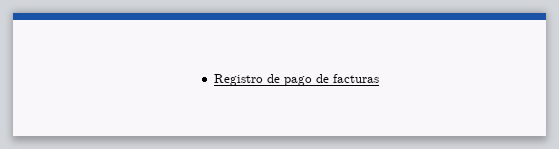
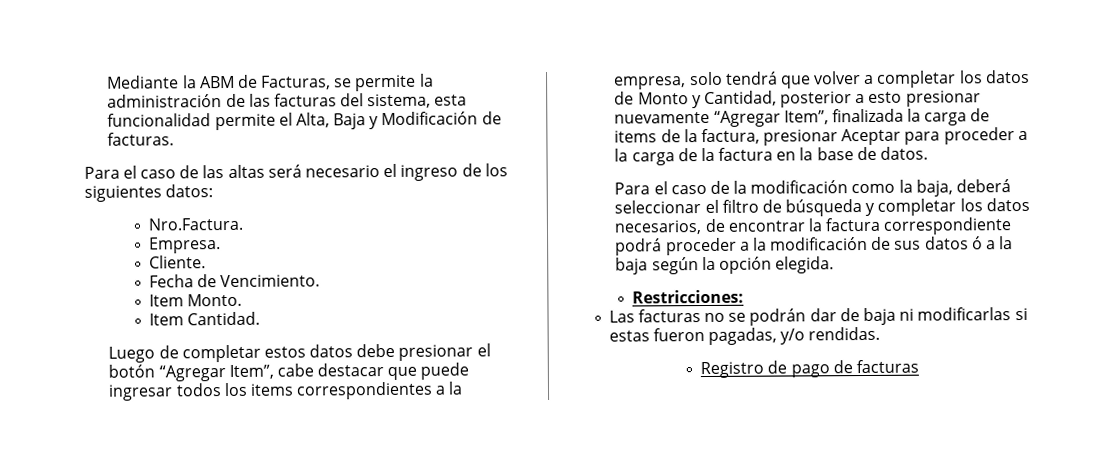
(213, 80) none -> [107,73,434,92] [107,93,468,109] [107,111,502,131] [107,132,175,146] [83,163,508,181] [83,184,213,202] [148,217,244,231] [149,237,222,254] [149,255,207,269] [149,274,321,288] [149,293,243,307] [149,311,261,326] [108,343,491,363] [108,362,470,382] [108,381,464,401] [614,69,1030,90] [614,90,981,109] [614,108,991,127] [614,127,1028,146] [614,146,928,166] [614,179,1011,197] [614,197,1030,217] [614,217,1013,235] [615,236,1014,256] [615,256,835,275] [632,289,745,304] [608,307,1028,326] [608,326,881,345] Mediante la ABM de Facturas, se permite la administración de las facturas del sistema, esta funcionalidad permite el Alta, Baja y Modificación de facturas. // Para el caso de las altas será necesario el ingreso de los siguientes datos: // Nro.Factura. // Empresa. // Cliente. // Fecha de Vencimiento. // Item Monto. // Item Cantidad. // Luego de completar estos datos debe presionar el botón “Agregar Item”, cabe destacar que puede ingresar todos los items correspondientes a la empresa, solo tendrá que volver a completar los datos de Monto y Cantidad, posterior a esto presionar nuevamente “Agregar Item”, finalizada la carga de items de la factura, presionar Aceptar para proceder a la carga de la factura en la base de datos. // Para el caso de la modificación como la baja, deberá seleccionar el filtro de búsqueda y completar los datos necesarios, de encontrar la factura correspondiente podrá proceder a la modificación de sus datos ó a la baja según la opción elegida. // Restricciones: // Las facturas no se podrán dar de baja ni modificarlas si estas fueron pagadas, y/o rendidas. //

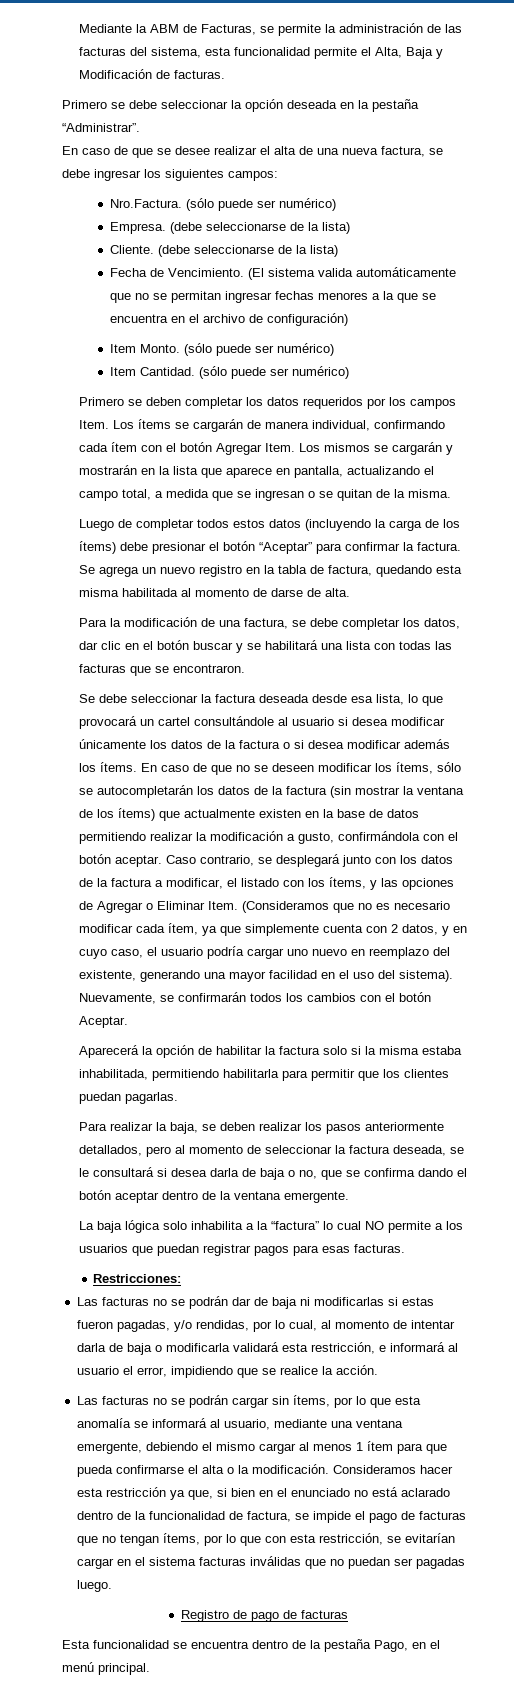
[83,163,482,181] Para el caso de las altas será necesario el ingreso de -> [62,99,420,112] [62,123,141,132] [62,146,444,158] [62,169,142,181] Primero se debe seleccionar la opción deseada en la pestaña “Administrar”. // En caso de que se desee realizar el alta de una nueva factura, se debe ingresar
[164,184,213,198] datos: -> [228,171,279,181] campos:
[149,237,222,254] [149,255,207,269] [149,274,321,288] [149,293,243,307] [149,311,261,326] // Empresa. // Cliente. // Fecha de Vencimiento. // Item Monto. // Item Cantidad. -> [185,198,336,211] [109,222,350,234] [109,245,338,257] [109,267,456,280] [109,291,436,303] [109,313,348,326] [109,343,334,356] [109,366,349,379] [78,397,456,409] [78,419,445,432] [78,442,453,455] [78,465,434,478] [78,489,451,501] (sólo puede ser numérico) // Empresa. (debe seleccionarse de la lista) // Cliente. (debe seleccionarse de la lista) // Fecha de Vencimiento. (El sistema valida automáticamente que no se permitan ingresar fechas menores a la que se encuentra en el archivo de configuración) // Item Monto. (sólo puede ser numérico) // Item Cantidad. (sólo puede ser numérico) // Primero se deben completar los datos requeridos por los campos Item. Los ítems se cargarán de manera individual, confirmando cada ítem con el botón Agregar Item. Los mismos se cargarán y mostrarán en la lista que aparece en pantalla, actualizando el campo total, a medida que se ingresan o se quitan de la misma.
(261, 353) none -> [196,519,229,528] todos
[356,343,491,361] [108,362,470,382] [108,381,464,401] [614,69,1030,90] [614,90,981,109] [614,108,991,127] [614,127,1028,146] [614,146,928,166] [614,179,1011,197] [614,197,1030,217] [614,217,1013,235] [615,236,1014,256] [615,256,835,275] debe presionar el botón “Agregar Item”, cabe destacar que puede ingresar todos los items correspondientes a la empresa, solo tendrá que volver a completar los datos de Monto y Cantidad, posterior a esto presionar nuevamente “Agregar Item”, finalizada la carga de items de la factura, presionar Aceptar para proceder a la carga de la factura en la base de datos. // Para el caso de la modificación como la baja, deberá seleccionar el filtro de búsqueda y completar los datos necesarios, de encontrar la factura correspondiente podrá proceder a la modificación de sus datos ó a la baja según la opción elegida. -> [304,519,460,531] [78,541,461,554] [78,565,462,577] [78,588,350,597] [78,617,460,630] [78,640,452,653] [78,664,245,676] [78,694,443,706] [78,716,445,729] [78,739,450,749] [78,762,461,775] [78,785,464,798] [78,808,419,821] [78,831,458,844] [78,854,453,867] [78,877,454,890] [78,901,450,913] [78,923,467,936] [78,946,450,959] [78,970,453,982] [78,992,431,1004] [78,1016,128,1028] [78,1045,462,1058] [78,1069,449,1081] [78,1092,178,1104] [78,1122,444,1134] [78,1145,464,1157] [78,1167,467,1180] [78,1190,349,1203] [78,1220,463,1233] [78,1244,405,1256] (incluyendo la carga de los ítems) debe presionar el botón “Aceptar” para confirmar la factura. Se agrega un nuevo registro en la tabla de factura, quedando esta misma habilitada al momento de darse de alta. // Para la modificación de una factura, se debe completar los datos, dar clic en el botón buscar y se habilitará una lista con todas las facturas que se encontraron. // Se debe seleccionar la factura deseada desde esa lista, lo que provocará un cartel consultándole al usuario si desea modificar únicamente los datos de la factura o si desea modificar además los ítems. En caso de que no se deseen modificar los ítems, sólo se autocompletarán los datos de la factura (sin mostrar la ventana de los ítems) que actualmente existen en la base de datos permitiendo realizar la modificación a gusto, confirmándola con el botón aceptar. Caso contrario, se desplegará junto con los datos de la factura a modificar, el listado con los ítems, y las opciones de Agregar o Eliminar Item. (Consideramos que no es necesario modificar cada ítem, ya que simplemente cuenta con 2 datos, y en cuyo caso, el usuario podría cargar uno nuevo en reemplazo del existente, generando una mayor facilidad en el uso del sistema). Nuevamente, se confirmarán todos los cambios con el botón Aceptar. // Aparecerá la opción de habilitar la factura solo si la misma estaba inhabilitada, permitiendo habilitarla para permitir que los clientes puedan pagarlas. // Para realizar la baja, se deben realizar los pasos anteriormente detallados, pero al momento de seleccionar la factura deseada, se le consultará si desea darla de baja o no, que se confirma dando el botón aceptar dentro de la ventana emergente. // La baja lógica solo inhabilita a la “factura” lo cual NO permite a los usuarios que puedan registrar pagos para esas facturas.
[808,326,881,341] rendidas. -> [195,1320,455,1332] [76,1342,458,1355] [76,1365,378,1378] [76,1395,421,1408] [76,1418,403,1430] [76,1441,447,1454] [76,1464,453,1477] [76,1487,450,1500] [76,1511,466,1523] [76,1533,455,1546] [76,1556,465,1569] [76,1580,112,1592] rendidas, por lo cual, al momento de intentar darla de baja o modificarla validará esta restricción, e informará al usuario el error, impidiendo que se realice la acción. // Las facturas no se podrán cargar sin ítems, por lo que esta anomalía se informará al usuario, mediante una ventana emergente, debiendo el mismo cargar al menos 1 ítem para que pueda confirmarse el alta o la modificación. Consideramos hacer esta restricción ya que, si bien en el enunciado no está aclarado dentro de la funcionalidad de factura, se impide el pago de facturas que no tengan ítems, por lo que con esta restricción, se evitarían cargar en el sistema facturas inválidas que no puedan ser pagadas luego.
(919, 366) none -> [62,1639,441,1652] [62,1662,151,1675] // Esta funcionalidad se encuentra dentro de la pestaña Pago, en el menú principal.

